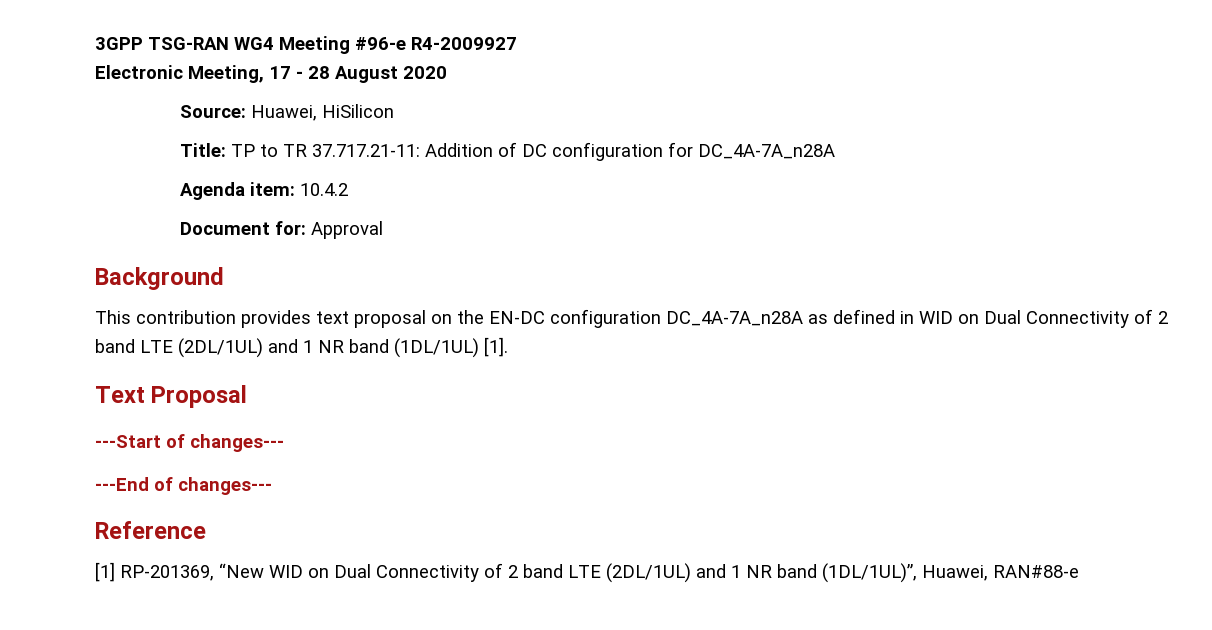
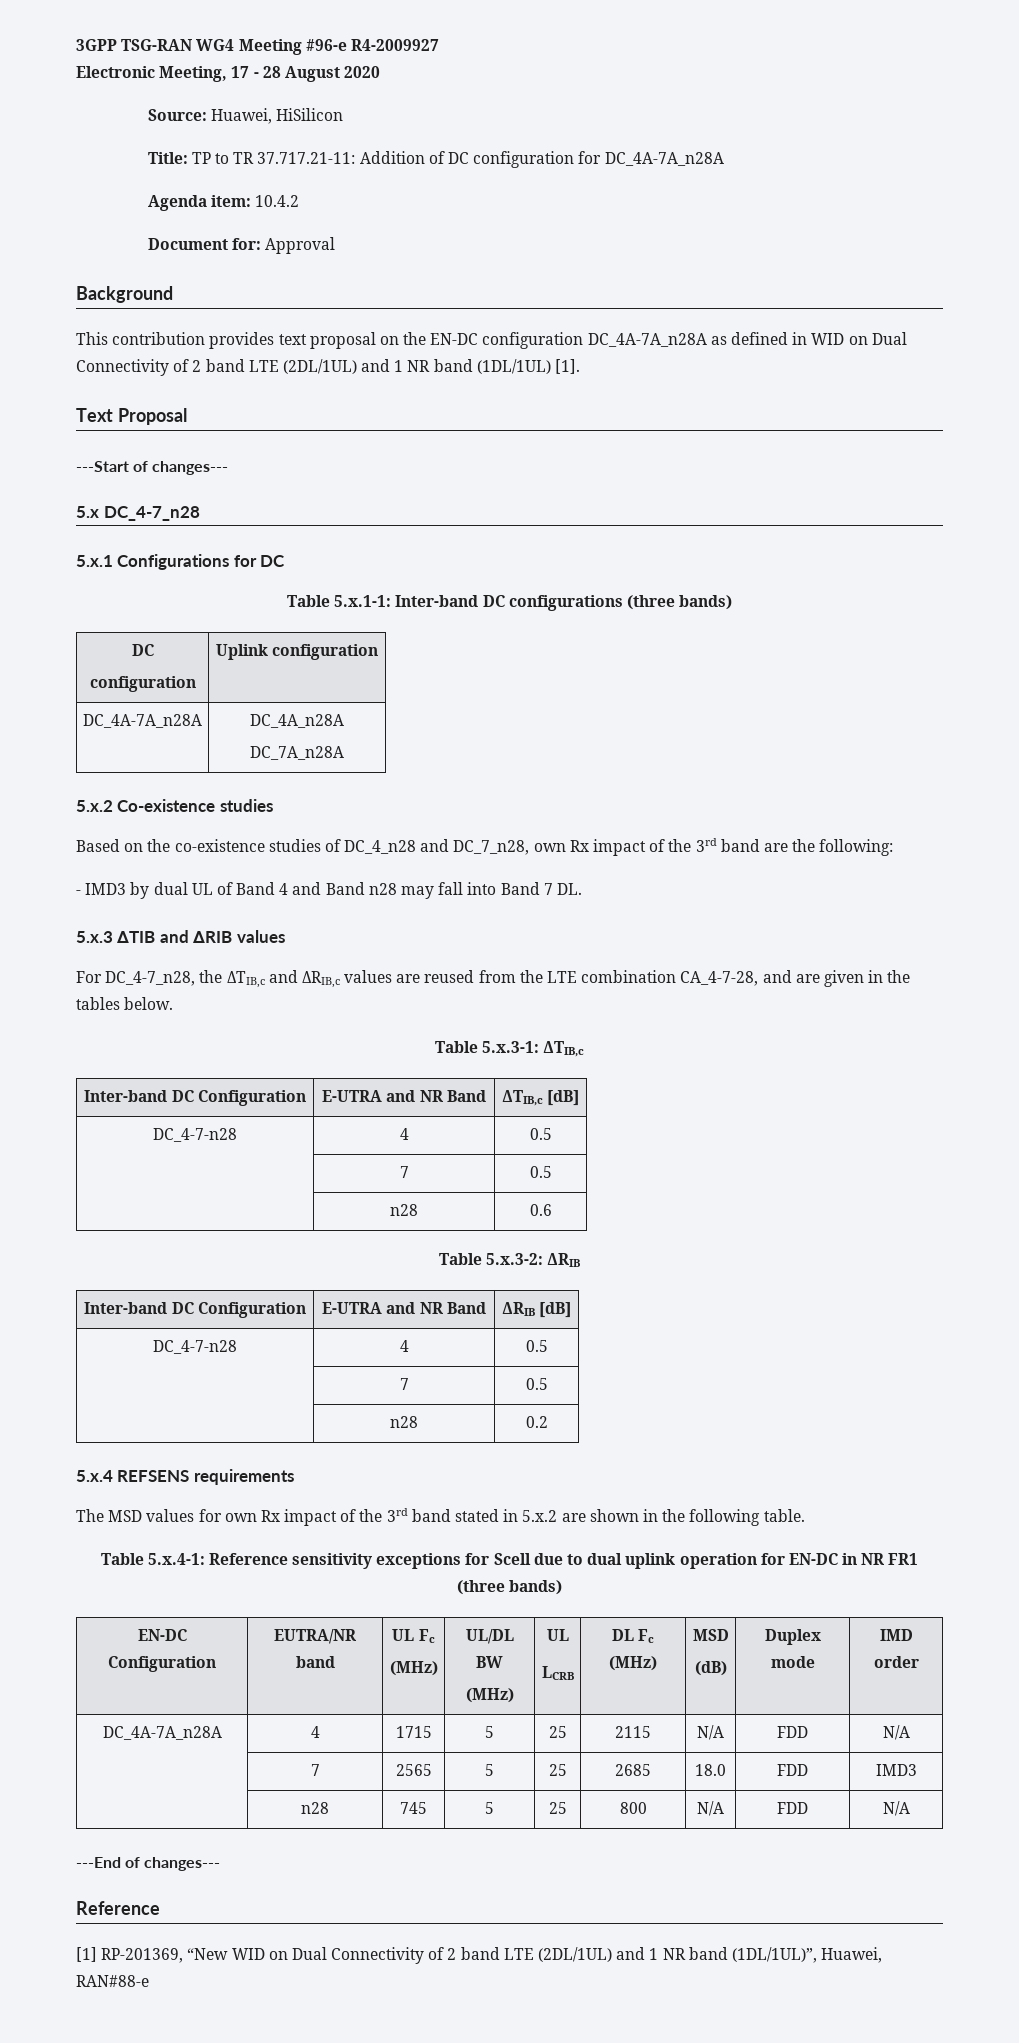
(284, 443) none -> [76,506,200,521] [76,554,286,570] [286,595,733,611] [131,644,154,656] [89,676,196,692] [215,644,379,660] [83,714,202,728] [249,714,344,728] [249,746,344,760] [76,799,273,812] [76,838,894,856] [76,882,582,899] [76,930,285,943] [76,970,911,988] [76,997,174,1010] [434,1041,585,1057] [84,1090,306,1106] [322,1090,486,1102] [501,1090,580,1106] [153,1128,237,1142] [399,1128,409,1140] [529,1128,552,1140] [399,1166,409,1178] [529,1166,552,1178] [390,1204,418,1216] [529,1204,552,1216] [438,1253,581,1267] [84,1302,306,1318] [322,1302,486,1314] [501,1302,572,1318] [153,1340,237,1354] [399,1340,409,1352] [525,1340,548,1352] [399,1378,409,1390] [525,1378,548,1390] [390,1416,418,1428] [525,1416,548,1428] [76,1469,294,1485] [76,1508,805,1526] [100,1553,919,1569] [456,1580,563,1595] [137,1629,187,1641] [108,1656,216,1672] [274,1629,357,1644] [295,1656,335,1668] [392,1629,435,1643] [389,1661,438,1676] [465,1629,514,1644] [476,1656,503,1668] [465,1688,514,1703] [546,1629,569,1641] [541,1666,574,1680] [611,1629,655,1643] [609,1656,657,1671] [692,1629,729,1641] [694,1661,727,1676] [764,1629,821,1645] [770,1656,815,1668] [879,1629,913,1641] [873,1656,919,1668] [102,1726,222,1740] [310,1726,320,1738] [395,1726,432,1738] [485,1726,494,1738] [548,1726,567,1738] [615,1726,651,1738] [697,1725,724,1740] [777,1726,808,1738] [882,1725,910,1740] [310,1764,320,1776] [395,1764,432,1776] [485,1764,494,1776] [548,1764,567,1776] [615,1764,651,1776] [695,1764,726,1776] [777,1764,808,1776] [875,1764,917,1776] [301,1802,329,1814] [400,1802,427,1814] [485,1802,494,1814] [548,1802,567,1814] [619,1802,647,1814] [697,1801,724,1816] [777,1802,808,1814] [882,1801,910,1816] // 5.x DC_4-7_n28 // 5.x.1 Configurations for DC // Table 5.x.1-1: Inter-band DC configurations (three bands) // DC // configuration | Uplink configuration // DC_4A-7A_n28A | DC_4A_n28A // DC_7A_n28A // 5.x.2 Co-existence studies // Based on the co-existence studies of DC_4_n28 and DC_7_n28, own Rx impact of the 3rd band are the following: // - IMD3 by dual UL of Band 4 and Band n28 may fall into Band 7 DL. // 5.x.3 ∆TIB and ∆RIB values // For DC_4-7_n28, the ΔTIB,c and ΔRIB,c values are reused from the LTE combination CA_4-7-28, and are given in the tables below. // Table 5.x.3-1: ΔTIB,c // Inter-band DC Configuration | E-UTRA and NR Band | ΔTIB,c [dB] // DC_4-7-n28 | 4 | 0.5 // | 7 | 0.5 // | n28 | 0.6 // Table 5.x.3-2: ΔRIB // Inter-band DC Configuration | E-UTRA and NR Band | ΔRIB [dB] // DC_4-7-n28 | 4 | 0.5 // | 7 | 0.5 // | n28 | 0.2 // 5.x.4 REFSENS requirements // The MSD values for own Rx impact of the 3rd band stated in 5.x.2 are shown in the following table. // Table 5.x.4-1: Reference sensitivity exceptions for Scell due to dual uplink operation for EN-DC in NR FR1 (three bands) // EN-DC Configuration | EUTRA/NR band | UL Fc // (MHz) | UL/DL BW // (MHz) | UL // LCRB | DL Fc (MHz) | MSD // (dB) | Duplex mode | IMD order // DC_4A-7A_n28A | 4 | 1715 | 5 | 25 | 2115 | N/A | FDD | N/A // | 7 | 2565 | 5 | 25 | 2685 | 18.0 | FDD | IMD3 // | n28 | 745 | 5 | 25 | 800 | N/A | FDD | N/A

